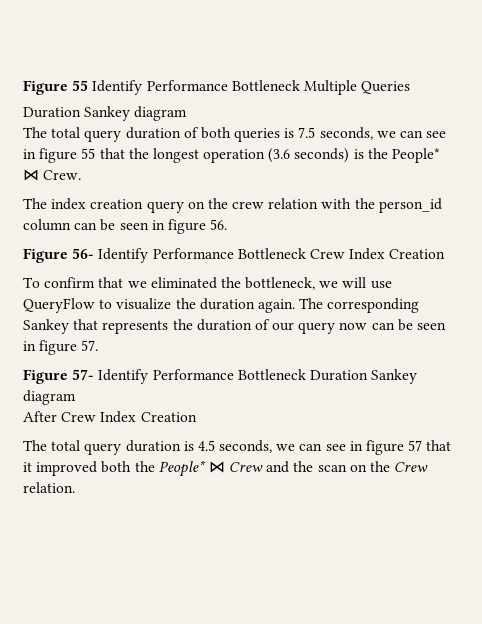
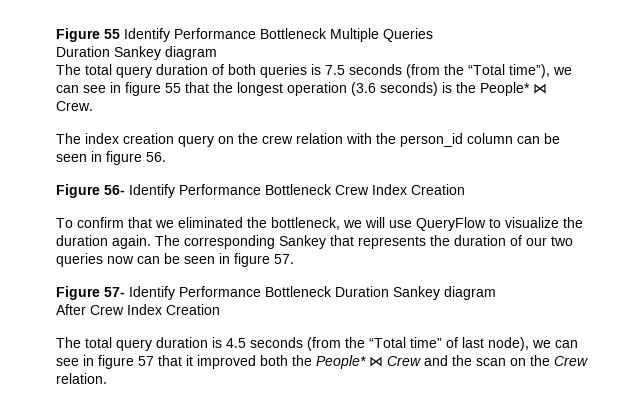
[319,127,373,140] seconds, -> [349,64,550,78] seconds (from the “Total time”),
[298,322,336,334] query -> [551,236,573,246] [56,253,103,267] two queries
[219,440,273,453] seconds, -> [250,337,529,351] seconds (from the “Total time” of last node),

